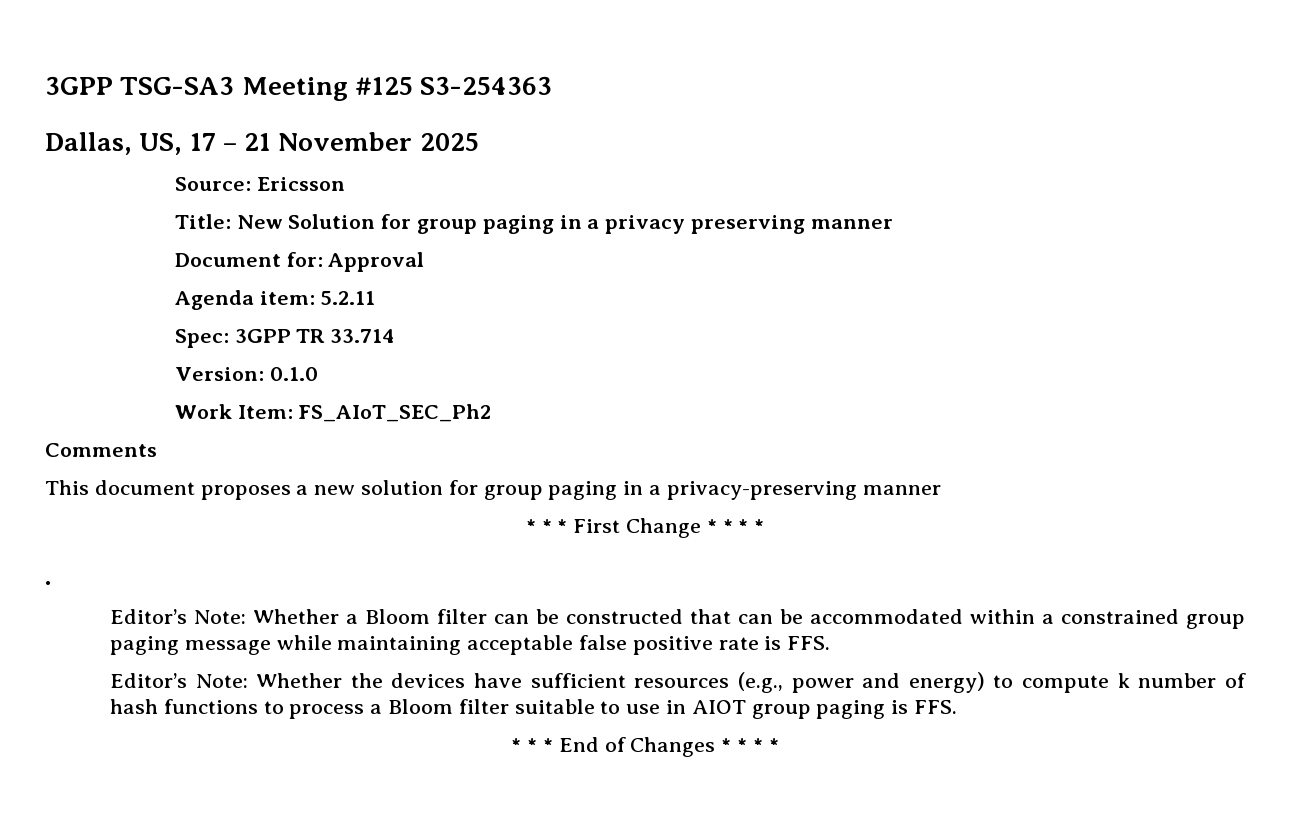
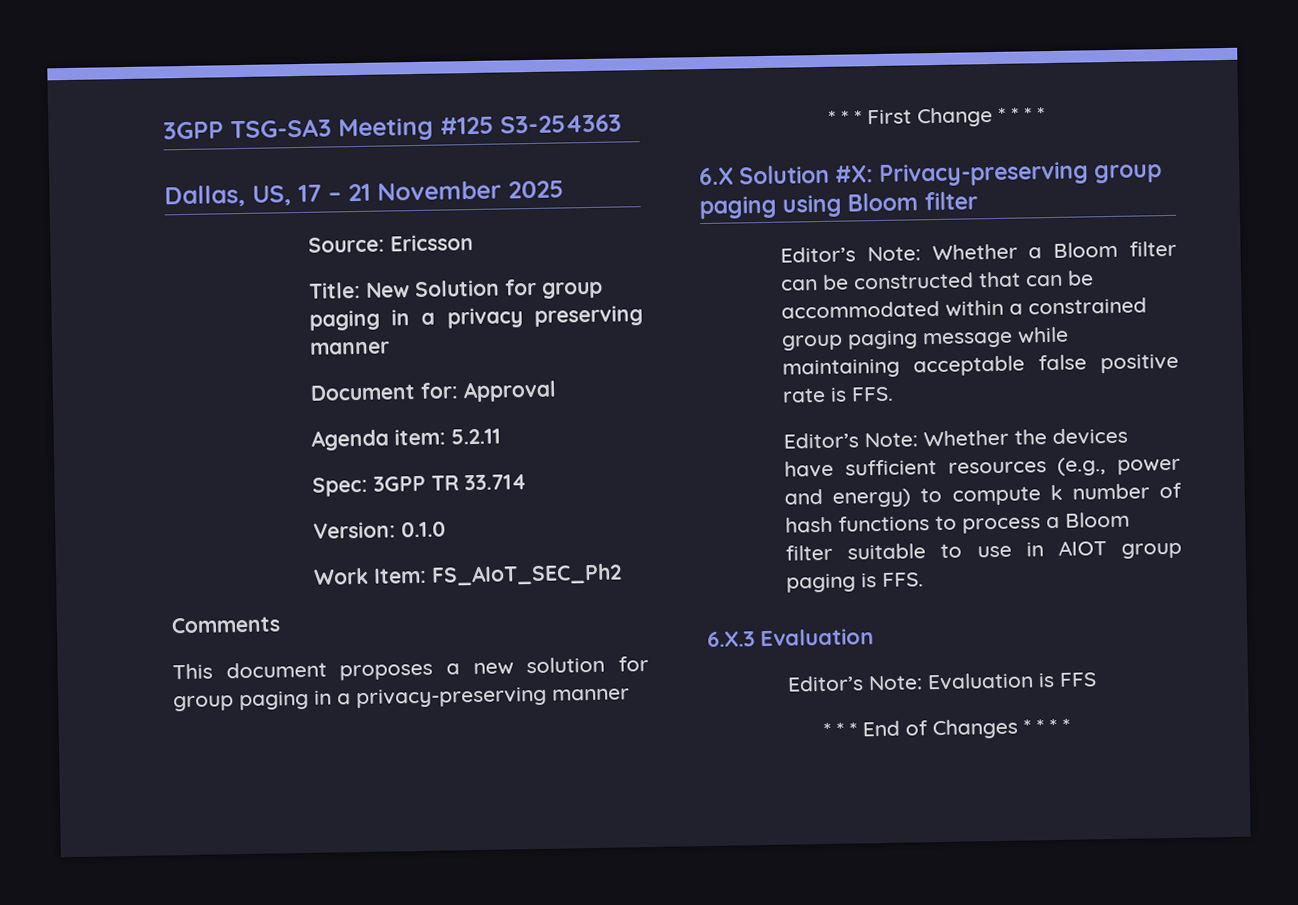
[45,581,51,585] . -> [699,161,1162,187] [699,191,978,220] 6.X Solution #X: Privacy-preserving group paging using Bloom filter
(957, 707) none -> [707,628,874,648] [787,672,1098,692] // 6.X.3 Evaluation // Editor’s Note: Evaluation is FFS

